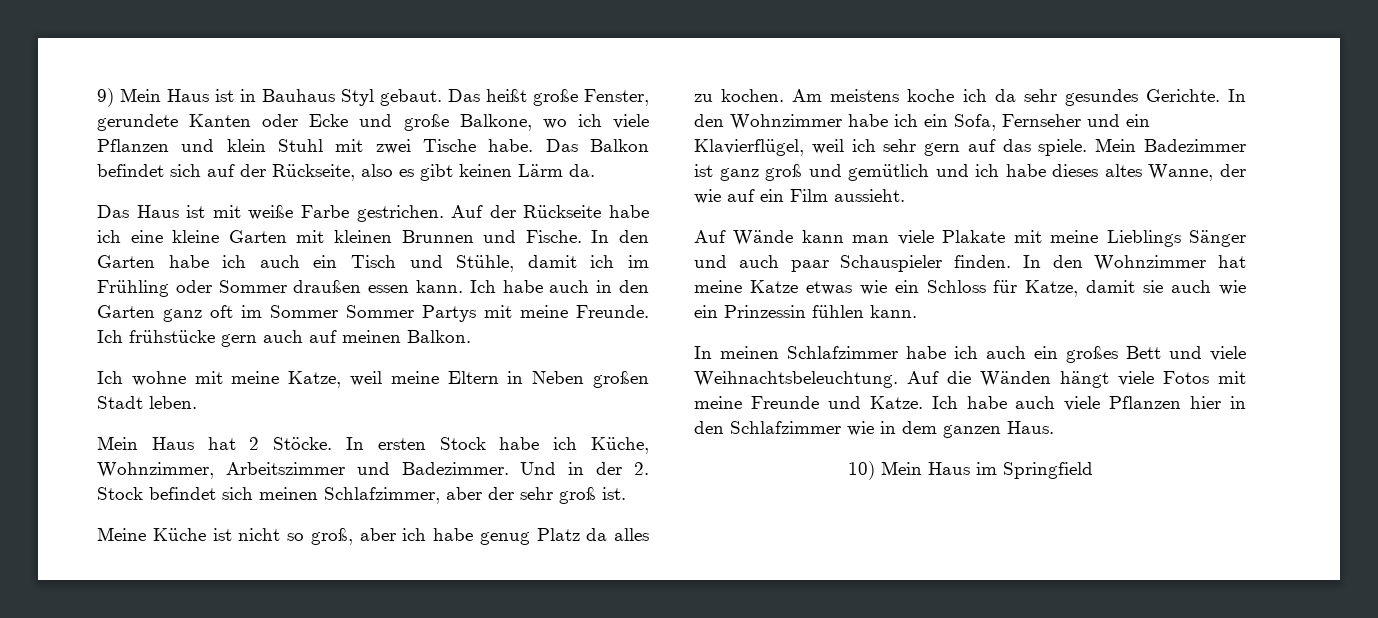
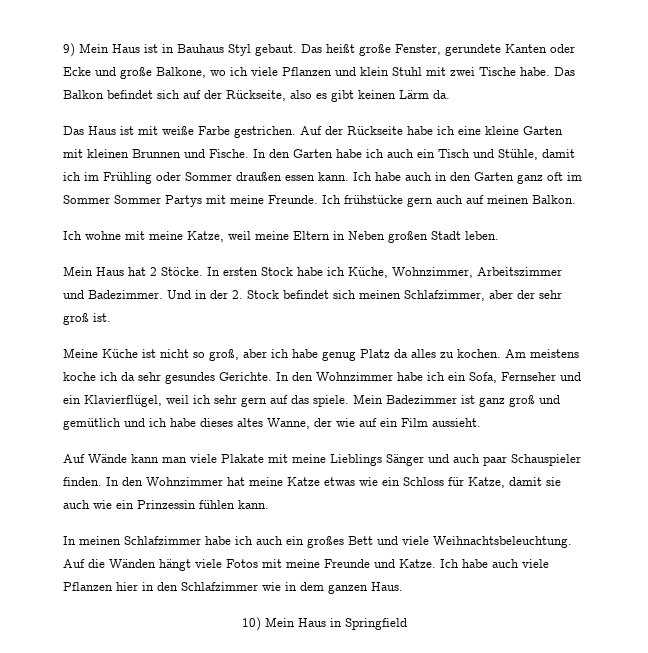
[975,462,997,475] im -> [329,618,342,627] in

